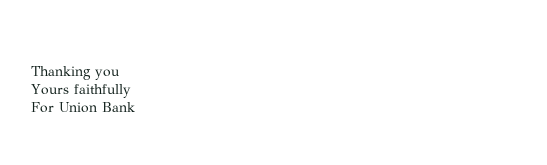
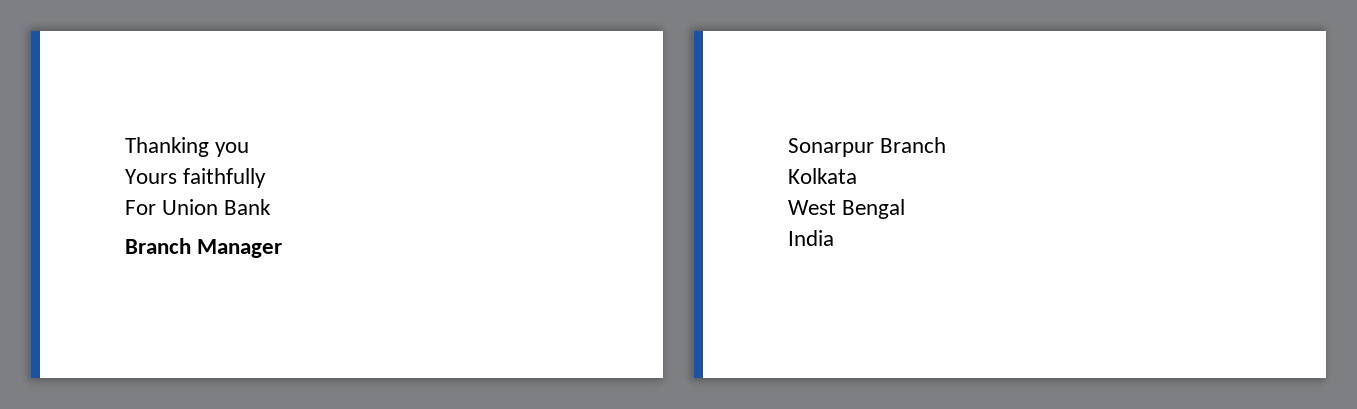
(135, 107) none -> [125,238,283,258] [788,137,947,157] [788,168,857,184] [788,199,906,219] [788,230,834,246] // Branch Manager // Sonarpur Branch // Kolkata // West Bengal // India

